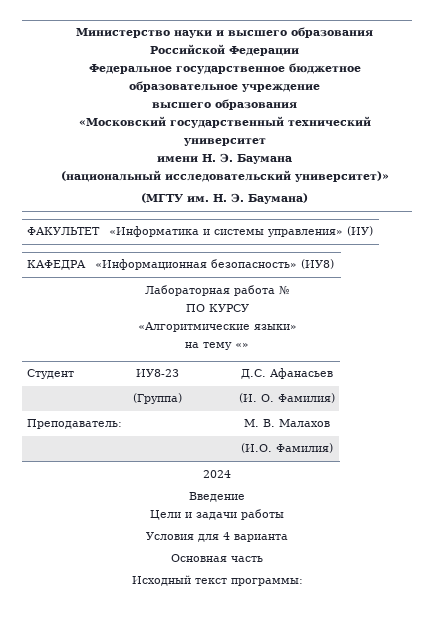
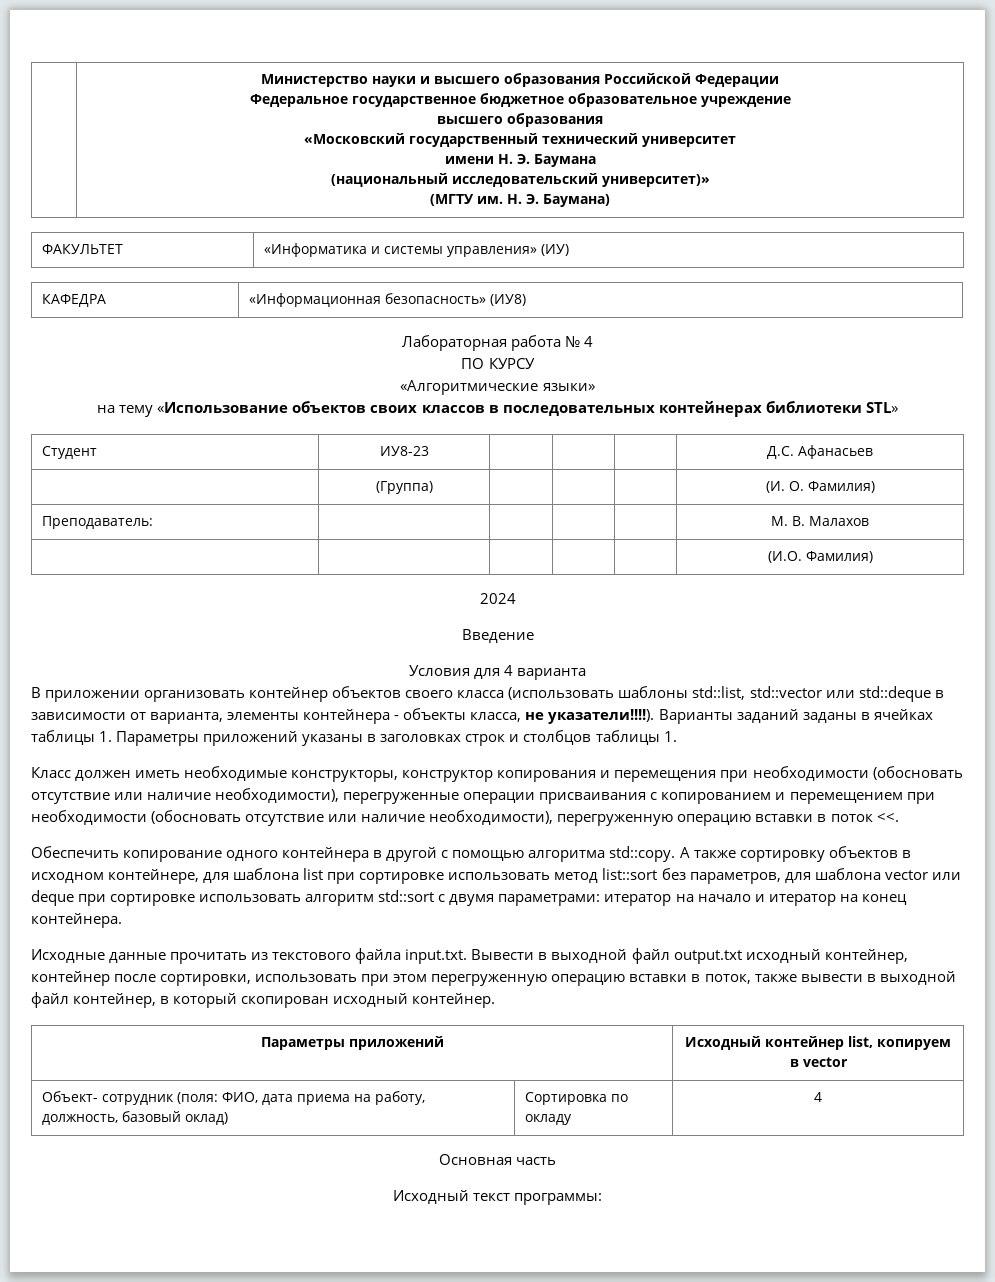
(289, 290) none -> [584,336,594,347] 4
[235,343,249,348] «» -> [157,401,898,417] «Использование объектов своих классов в последовательных контейнерах библиотеки STL»
[150,509,284,520] // Цели и задачи работы -> (534, 636) none
(288, 538) none -> [31,686,944,702] [31,708,933,724] [31,730,677,746] [31,766,963,782] [31,788,935,804] [31,810,899,826] [31,846,911,862] [31,868,961,884] [31,890,907,906] [31,913,122,928] [31,948,908,964] [31,971,956,986] [31,992,496,1008] [260,1036,444,1050] [685,1036,951,1050] [789,1057,848,1067] [41,1091,425,1105] [41,1111,228,1125] [524,1092,628,1105] [524,1114,572,1125] [814,1092,822,1102] // В приложении организовать контейнер объектов своего класса (использовать шаблоны std::list, std::vector или std::deque в зависимости от варианта, элементы контейнера - объекты класса, не указатели!!!!). Варианты заданий заданы в ячейках таблицы 1. Параметры приложений указаны в заголовках строк и столбцов таблицы 1. // Класс должен иметь необходимые конструкторы, конструктор копирования и перемещения при необходимости (обосновать отсутствие или наличие необходимости), перегруженные операции присваивания с копированием и перемещением при необходимости (обосновать отсутствие или наличие необходимости), перегруженную операцию вставки в поток <<. // Обеспечить копирование одного контейнера в другой с помощью алгоритма std::copy. А также сортировку объектов в исходном контейнере, для шаблона list при сортировке использовать метод list::sort без параметров, для шаблона vector или deque при сортировке использовать алгоритм std::sort с двумя параметрами: итератор на начало и итератор на конец контейнера. // Исходные данные прочитать из текстового файла input.txt. Вывести в выходной файл output.txt исходный контейнер, контейнер после сортировки, использовать при этом перегруженную операцию вставки в поток, также вывести в выходной файл контейнер, в который скопирован исходный контейнер. // Параметры приложений | Исходный контейнер list, копируем в vector // Объект- сотрудник (поля: ФИО, дата приема на работу, должность, базовый оклад) | Сортировка по окладу | 4

